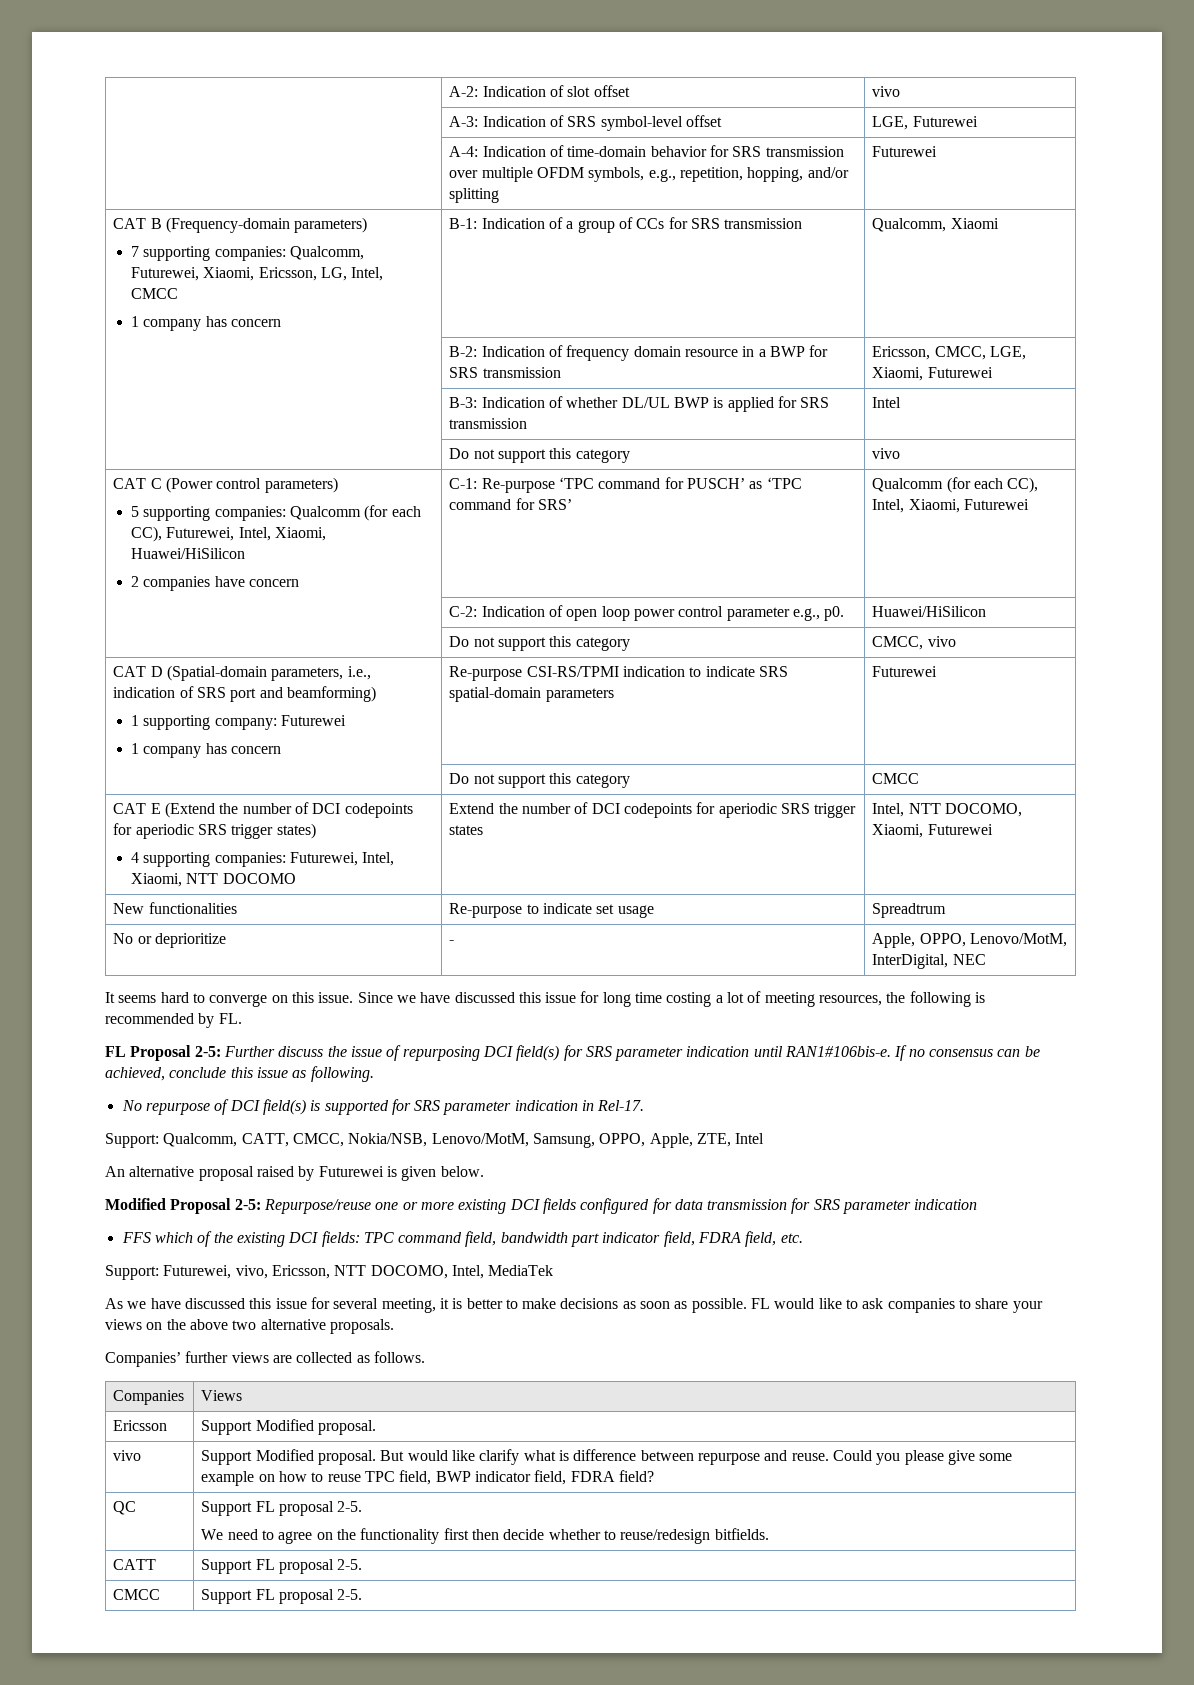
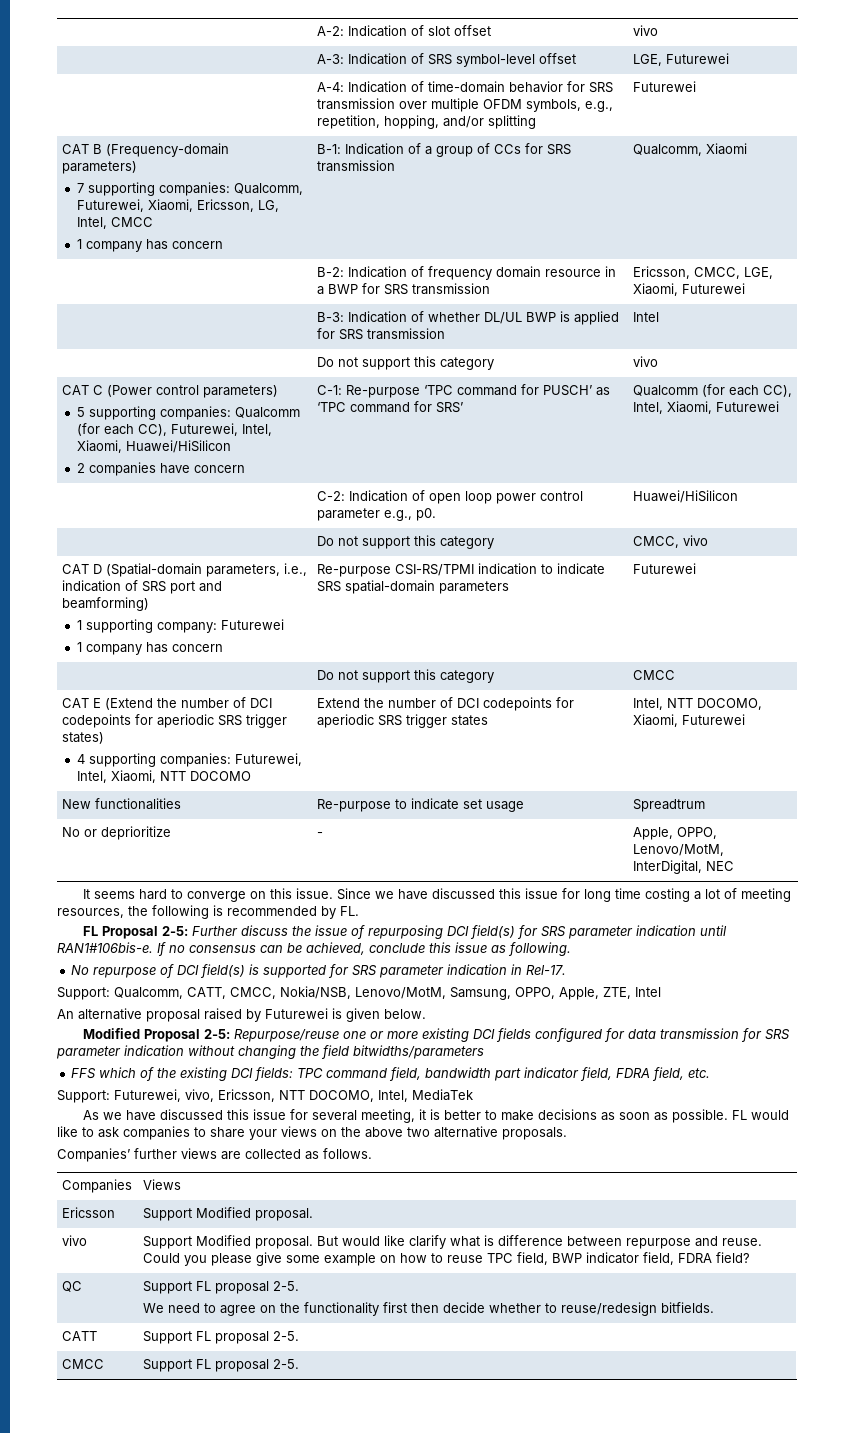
(978, 1204) none -> [188,1045,484,1059] without changing the field bitwidths/parameters

